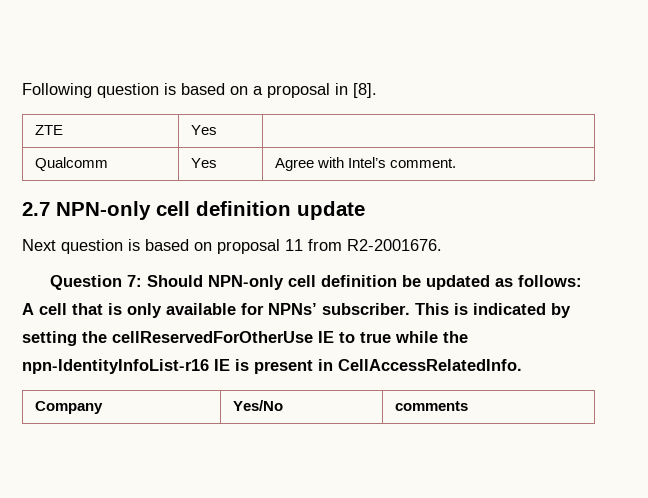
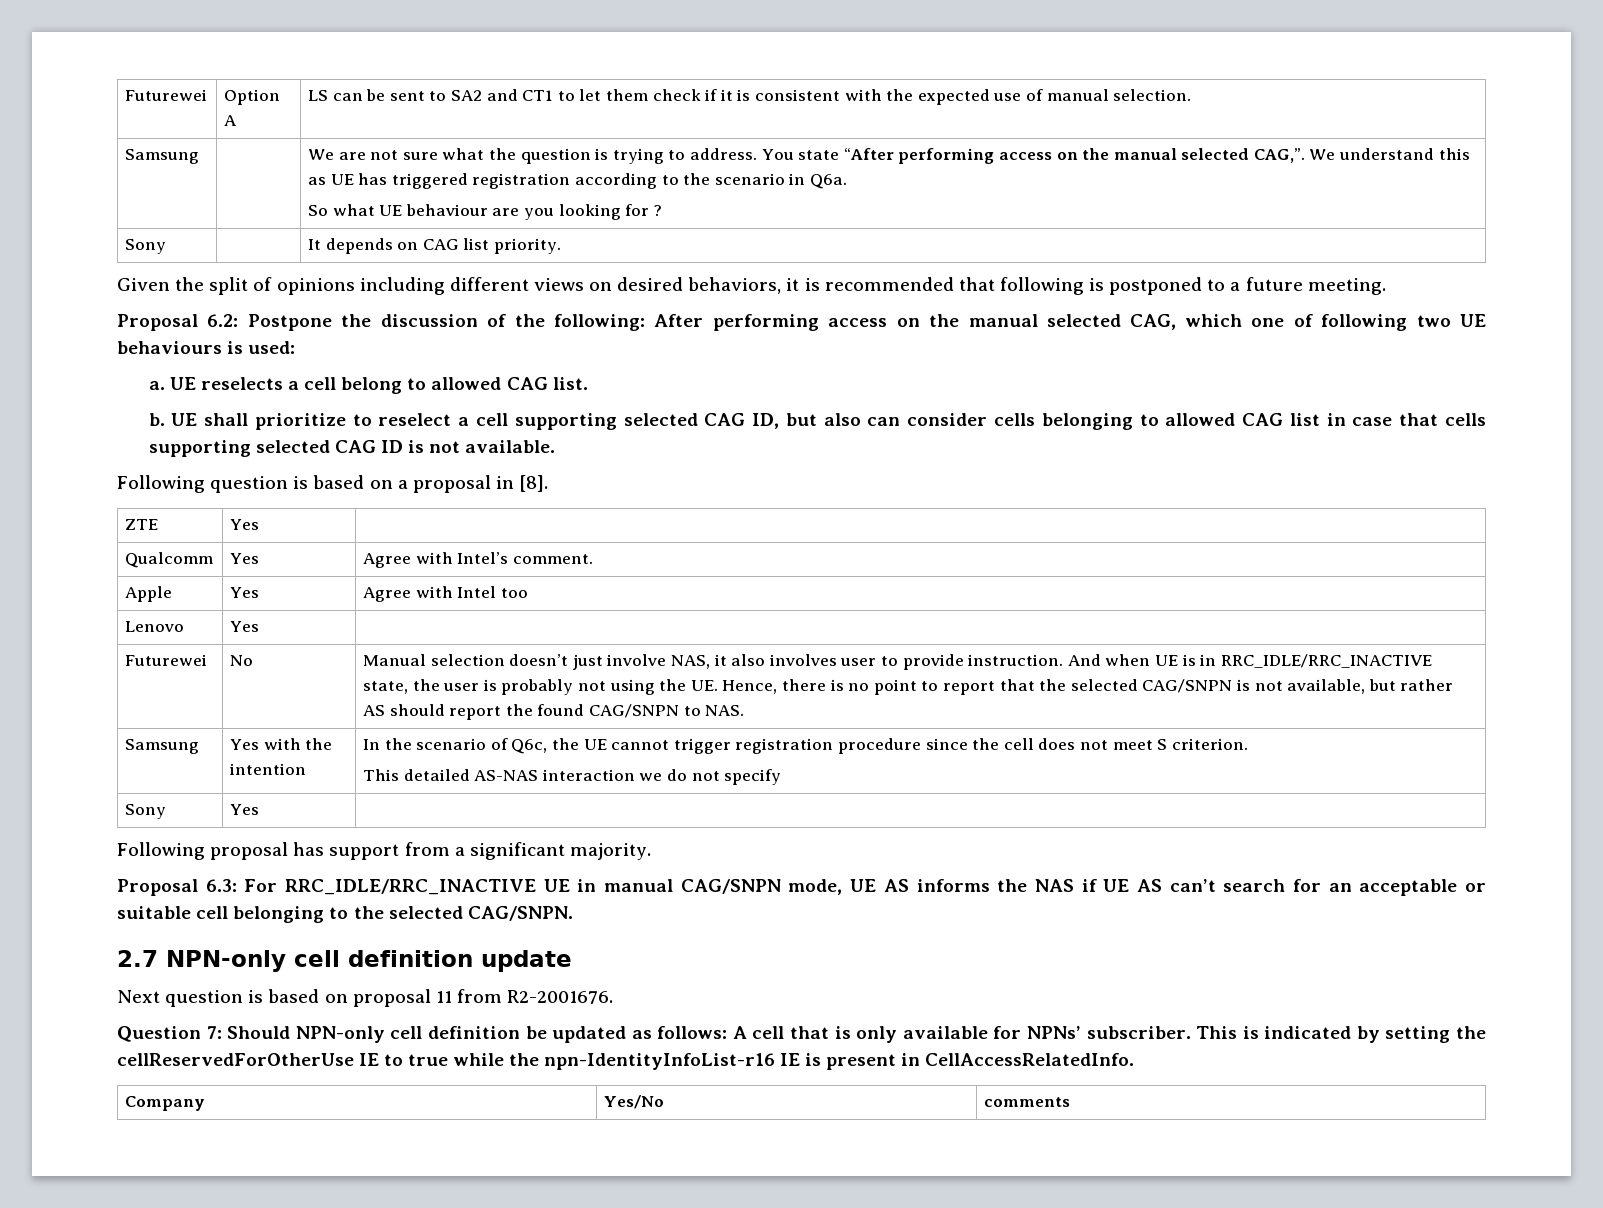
(22, 90) none -> [125,89,208,101] [224,89,281,105] [224,115,237,126] [308,89,1192,105] [125,149,200,164] [308,148,1470,164] [308,173,848,189] [308,204,662,220] [125,239,167,254] [308,238,562,254] [117,277,1386,295] [117,314,1486,331] [117,341,296,354] [148,377,588,394] [148,413,1486,430] [148,440,556,457] Futurewei | Option A | LS can be sent to SA2 and CT1 to let them check if it is consistent with the expected use of manual selection. // Samsung | | We are not sure what the question is trying to address. You state “After performing access on the manual selected CAG,”. We understand this as UE has triggered registration according to the scenario in Q6a. // So what UE behaviour are you looking for ? // Sony | | It depends on CAG list priority. // Given the split of opinions including different views on desired behaviors, it is recommended that following is postponed to a future meeting. // Proposal 6.2: Postpone the discussion of the following: After performing access on the manual selected CAG, which one of following two UE behaviours is used: // a. UE reselects a cell belong to allowed CAG list. // b. UE shall prioritize to reselect a cell supporting selected CAG ID, but also can consider cells belonging to allowed CAG list in case that cells supporting selected CAG ID is not available. //
(457, 163) none -> [125,586,173,602] [230,587,260,598] [363,586,528,602] [125,621,185,632] [230,621,260,632] [125,654,208,666] [230,655,254,666] [363,654,1432,670] [363,679,1454,695] [363,704,745,720] [125,739,200,754] [230,738,333,750] [229,763,307,775] [363,738,1248,754] [363,769,782,785] [125,804,167,819] [230,804,260,815] [117,842,651,860] [117,879,1486,896] [117,906,573,923] // Apple | Yes | Agree with Intel too // Lenovo | Yes | // Futurewei | No | Manual selection doesn’t just involve NAS, it also involves user to provide instruction. And when UE is in RRC_IDLE/RRC_INACTIVE state, the user is probably not using the UE. Hence, there is no point to report that the selected CAG/SNPN is not available, but rather AS should report the found CAG/SNPN to NAS. // Samsung | Yes with the intention | In the scenario of Q6c, the UE cannot trigger registration procedure since the cell does not meet S criterion. // This detailed AS-NAS interaction we do not specify // Sony | Yes | // Following proposal has support from a significant majority. // Proposal 6.3: For RRC_IDLE/RRC_INACTIVE UE in manual CAG/SNPN mode, UE AS informs the NAS if UE AS can’t search for an acceptable or suitable cell belonging to the selected CAG/SNPN.

